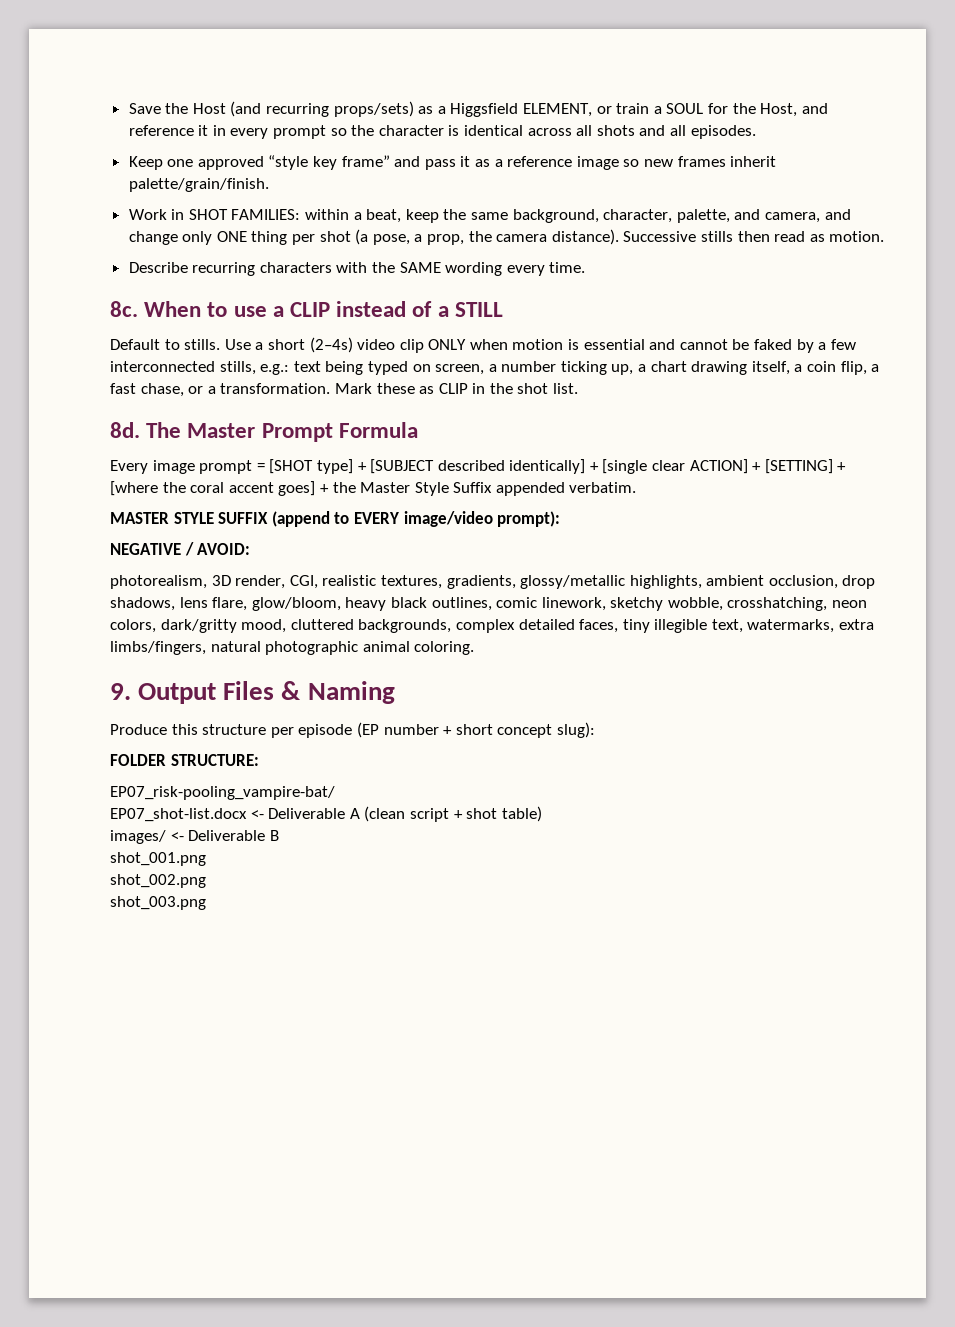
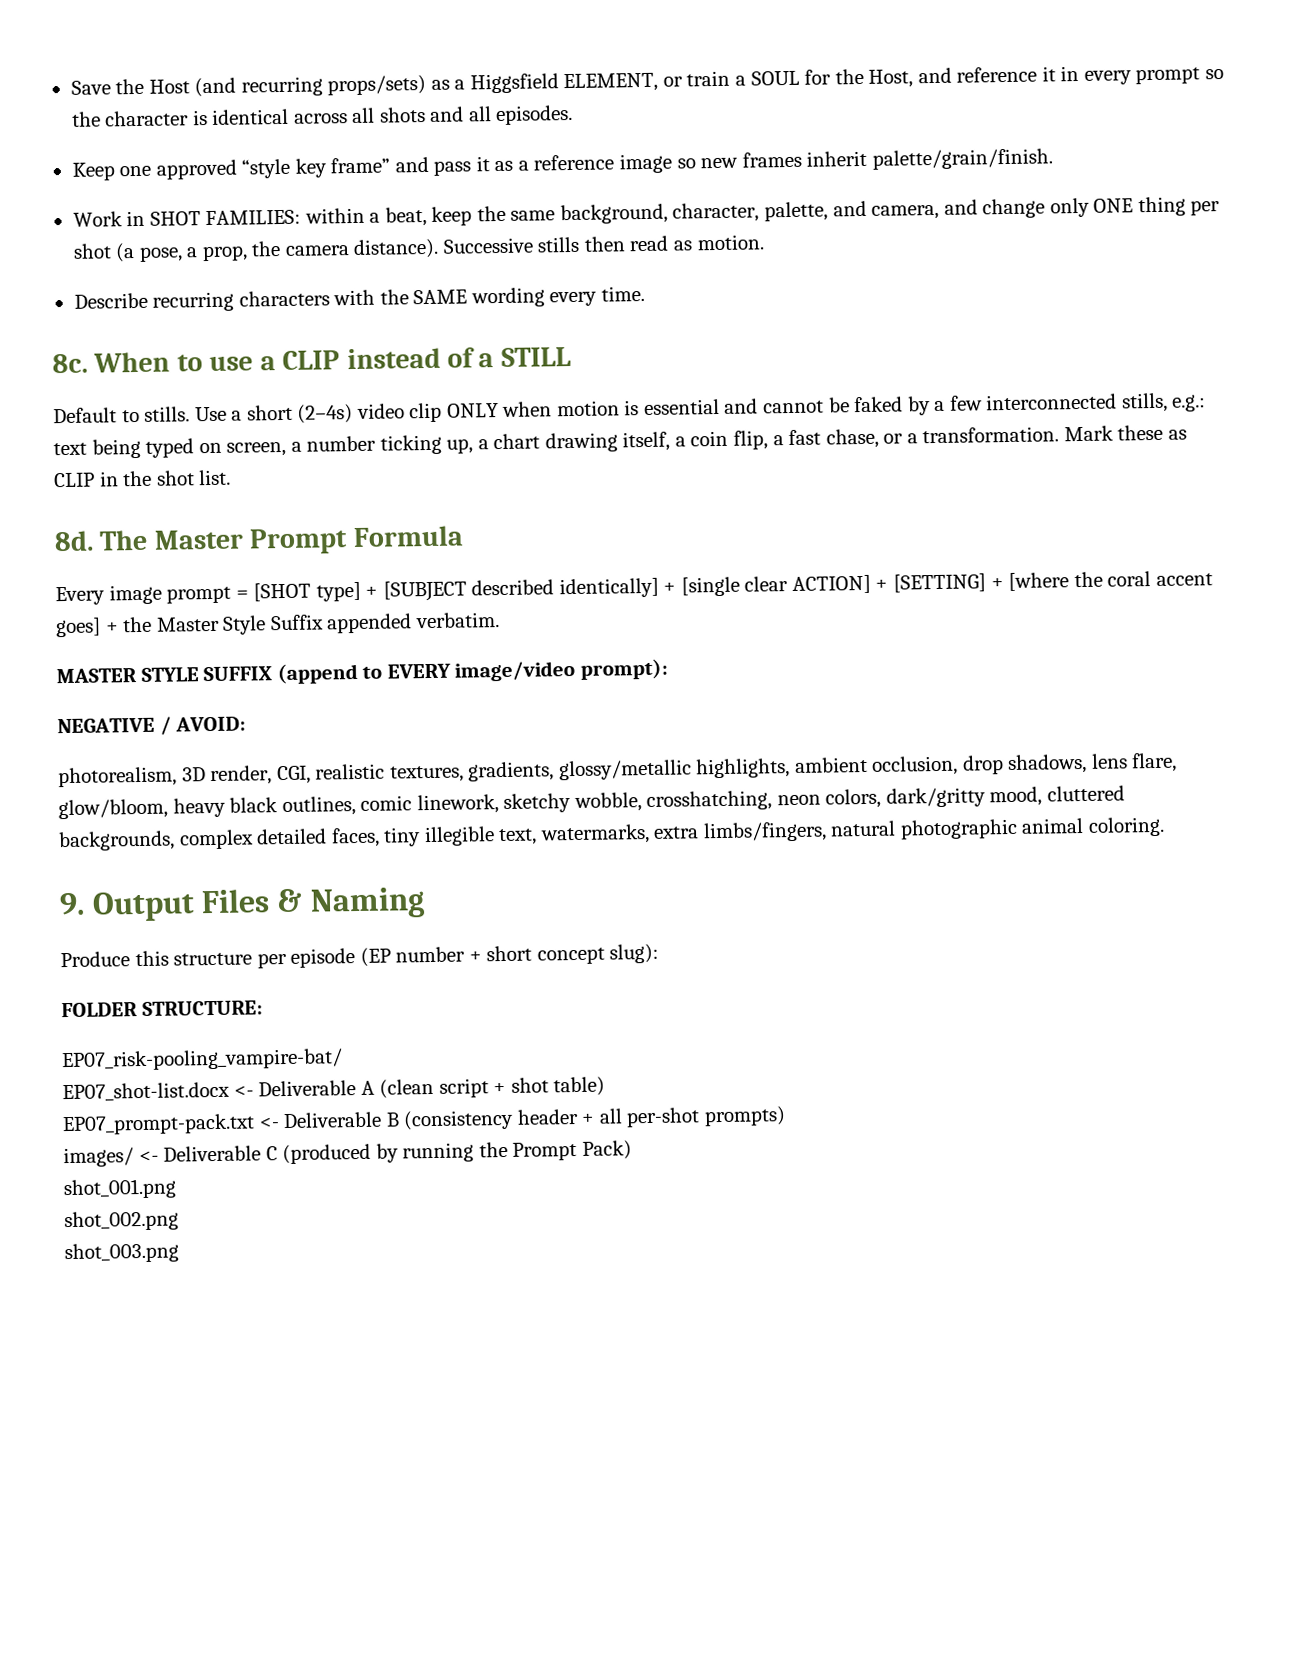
[110,830,279,844] images/ <- Deliverable B -> [62,1106,786,1136] [63,1140,632,1168] EP07_prompt-pack.txt <- Deliverable B (consistency header + all per-shot prompts) // images/ <- Deliverable C (produced by running the Prompt Pack)

